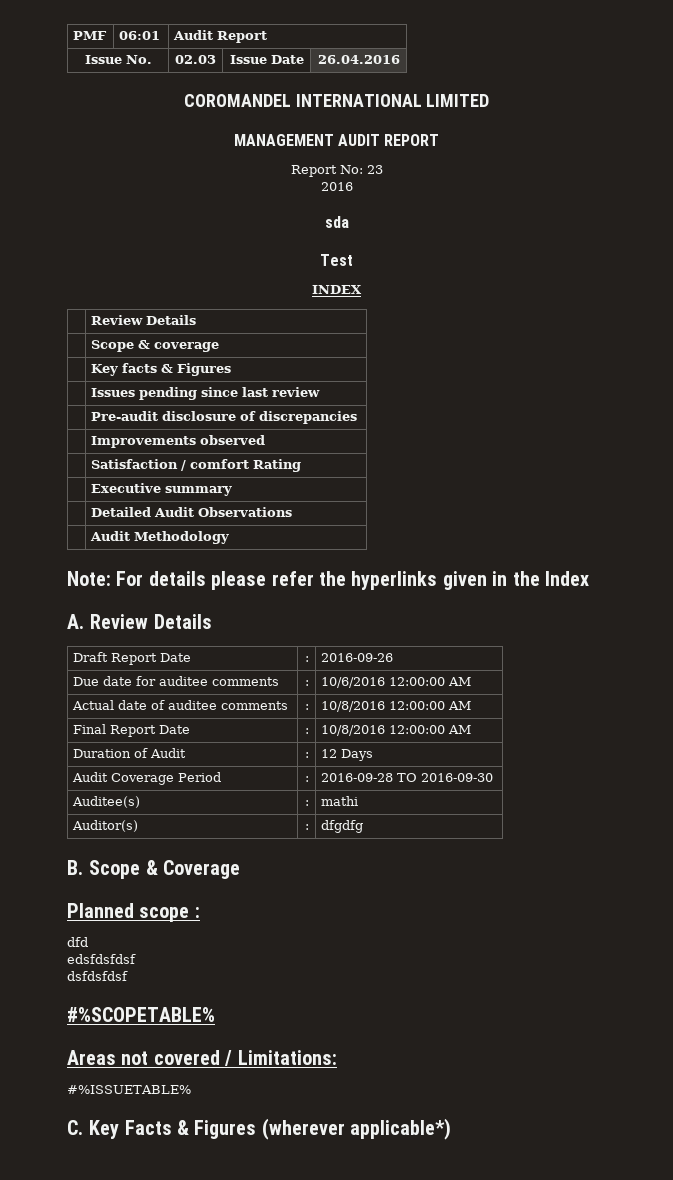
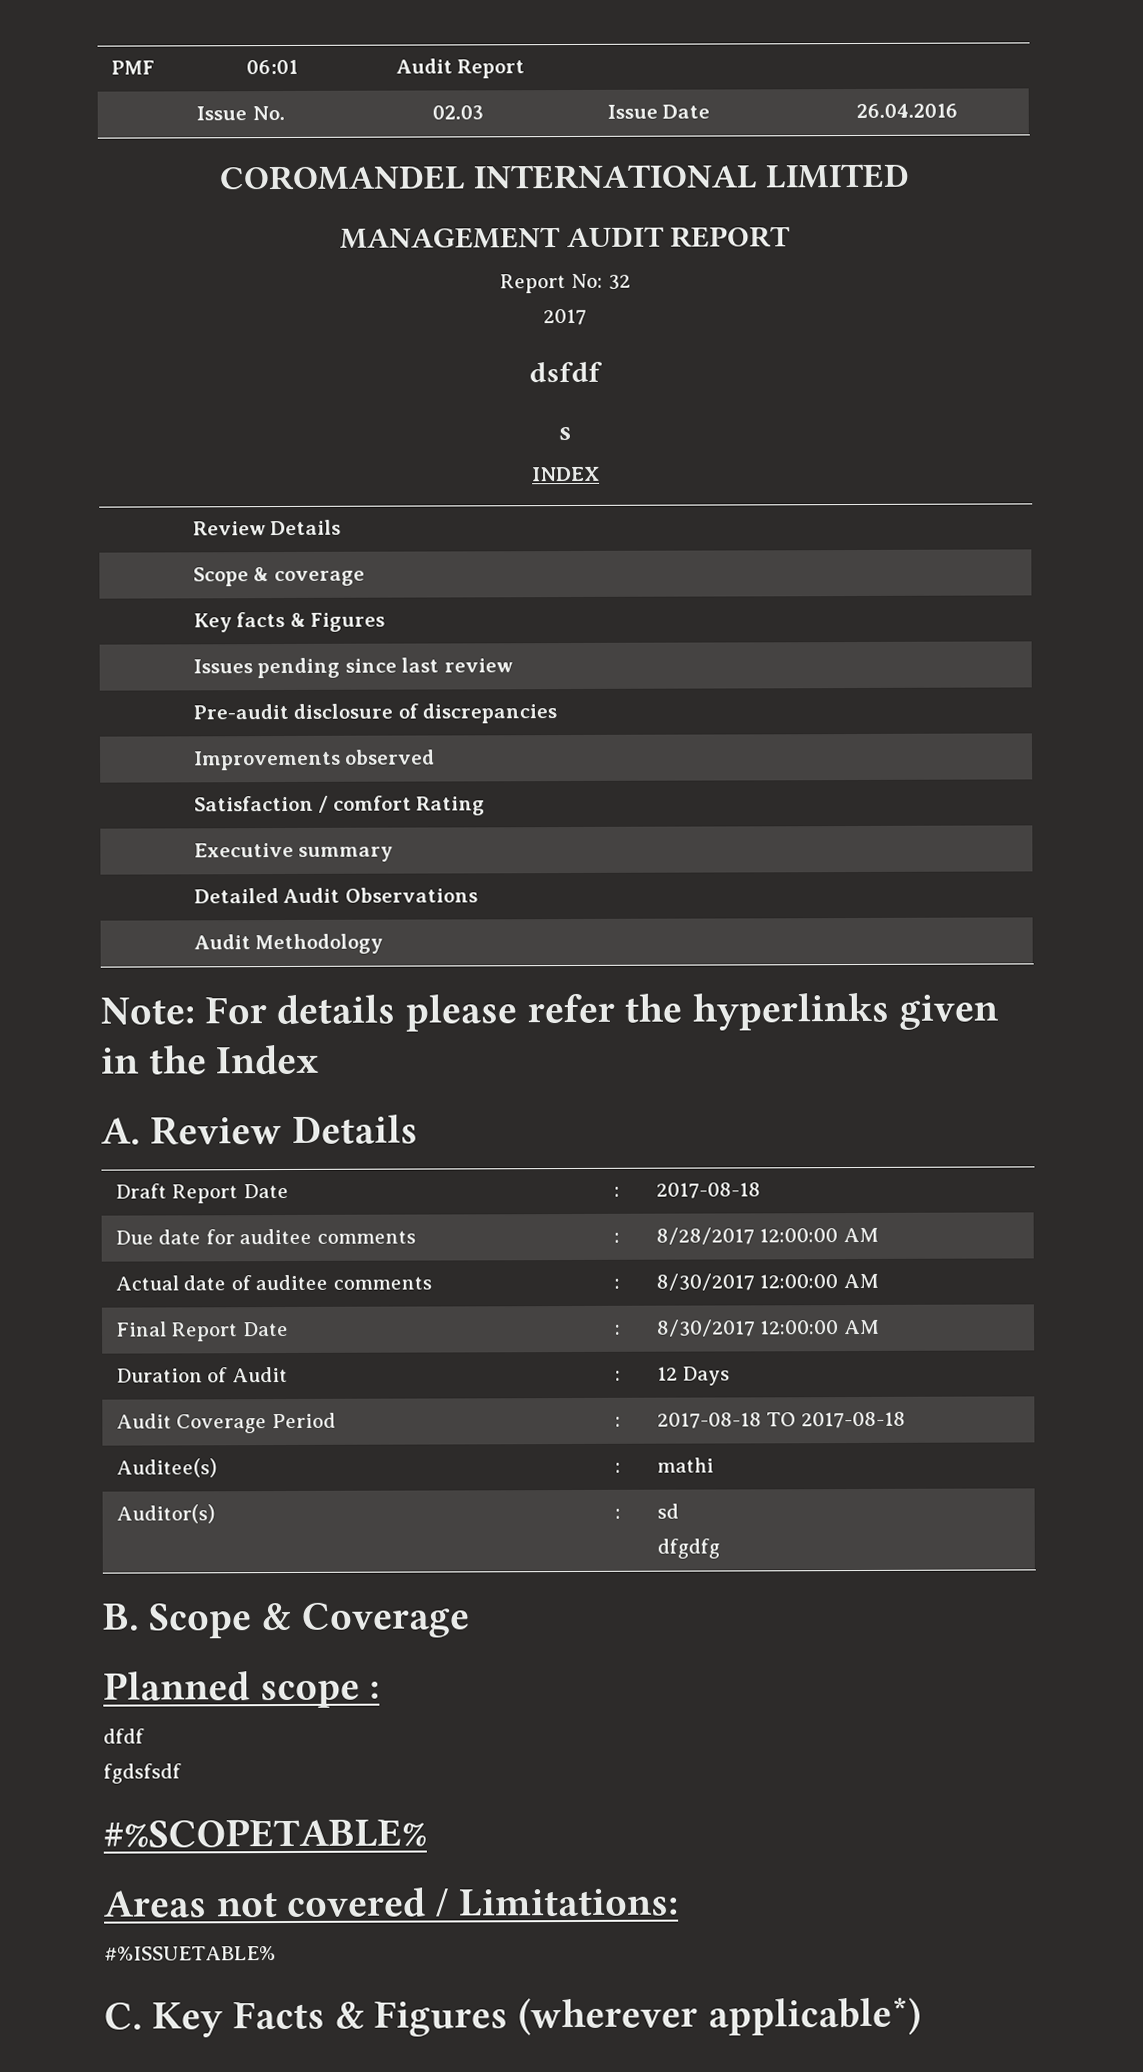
[366,165,383,174] [320,182,353,191] [324,216,349,228] [320,254,353,266] 23 // 2016 // sda // Test -> [607,274,631,290] [543,308,587,326] [529,361,603,383] [558,426,572,441] 32 // 2017 // dsfdf // s
[321,653,394,662] 2016-09-26 -> [655,1182,761,1199] 2017-08-18
[321,677,386,688] 10/6/2016 -> [655,1227,755,1245] 8/28/2017
[321,701,386,712] 10/8/2016 -> [655,1273,755,1291] 8/30/2017
[321,725,386,736] 10/8/2016 -> [655,1319,756,1337] 8/30/2017
[321,773,494,782] 2016-09-28 TO 2016-09-30 -> [656,1411,906,1429] 2017-08-18 TO 2017-08-18
(309, 827) none -> [656,1503,679,1519] sd //
[67,937,88,947] [67,954,136,964] [67,971,128,981] dfd // edsfdsfdsf // dsfdsfdsf -> [103,1728,145,1744] [103,1763,182,1784] dfdf // fgdsfsdf

